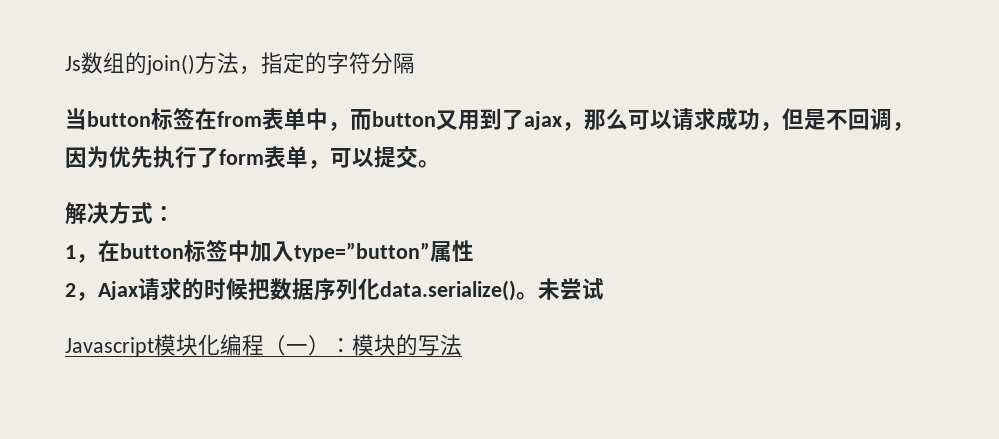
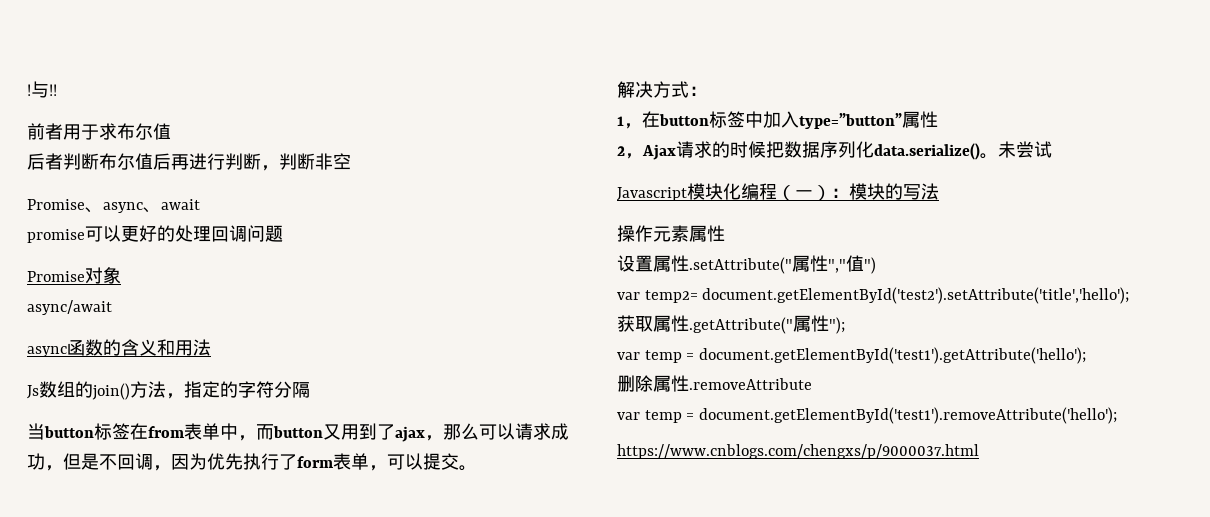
(65, 63) none -> [27,81,57,98] [27,123,171,140] [27,153,351,171] [27,199,200,213] [27,225,283,243] [27,267,121,284] [27,300,112,315] [27,339,211,357] !与!! // 前者用于求布尔值 // 后者判断布尔值后再进行判断，判断非空 // Promise、async、await // promise可以更好的处理回调问题 // Promise对象 // async/await // async函数的含义和用法 //
(462, 345) none -> [617,225,725,242] [617,255,876,274] [617,287,1130,304] [617,315,845,334] [617,347,1087,364] [617,375,812,392] [617,407,1118,424] [617,444,979,459] // 操作元素属性 // 设置属性.setAttribute("属性","值") // var temp2= document.getElementById('test2').setAttribute('title','hello'); // 获取属性.getAttribute("属性"); // var temp = document.getElementById('test1').getAttribute('hello'); // 删除属性.removeAttribute // var temp = document.getElementById('test1').removeAttribute('hello'); // https://www.cnblogs.com/chengxs/p/9000037.html

